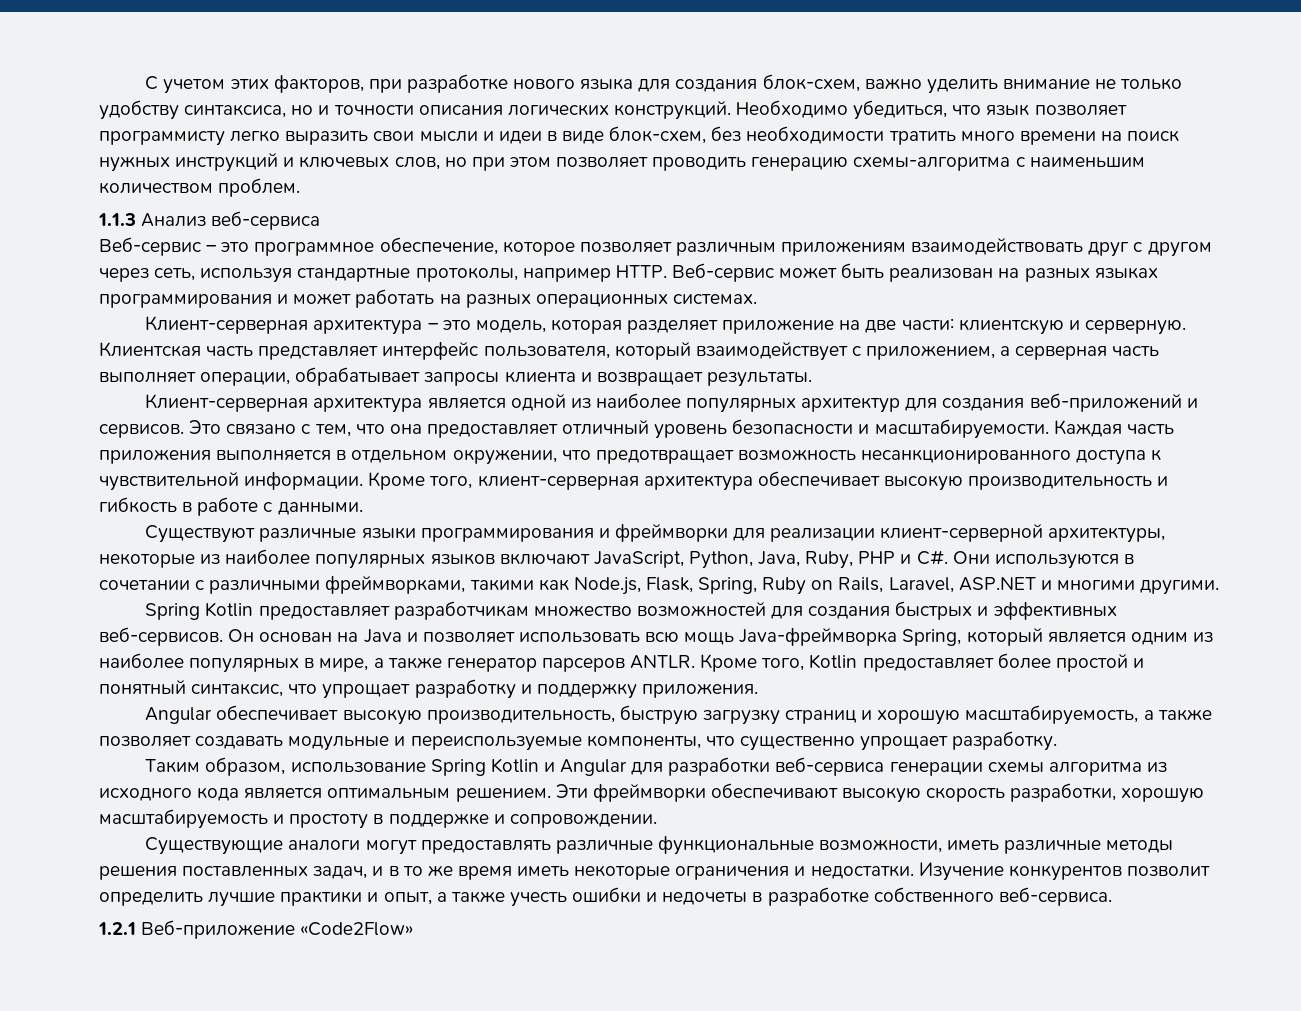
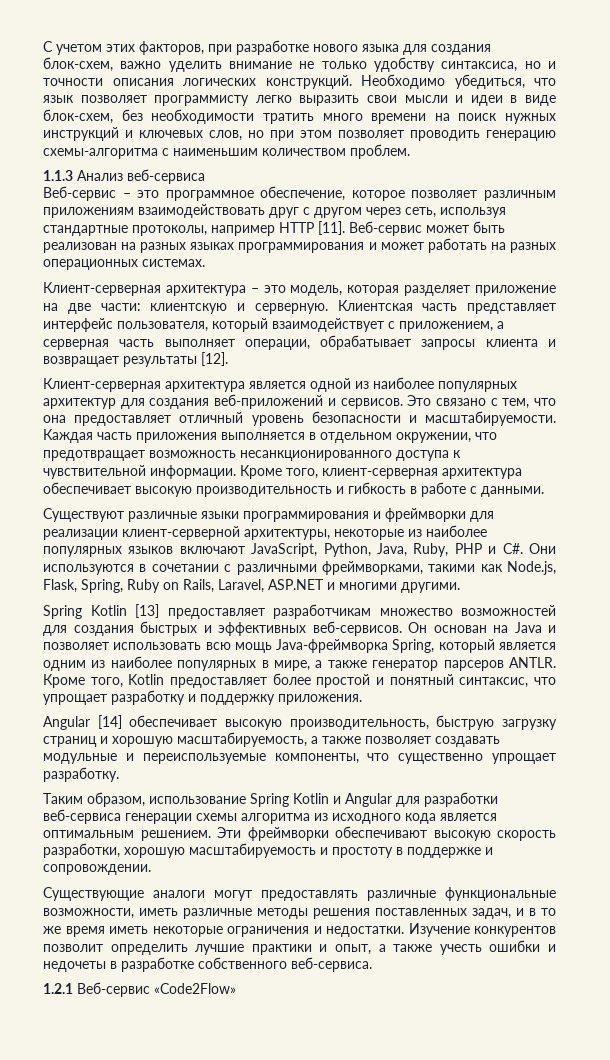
[615,265,667,278] HTTP. -> [279,221,345,235] HTTP [11].
[706,372,812,387] результаты. -> [123,352,228,367] результаты [12].
(254, 609) none -> [135,604,159,618] [13]
(213, 715) none -> [97,715,122,729] [14]
[141,920,296,939] Веб-приложение -> [77,982,150,997] Веб-сервис

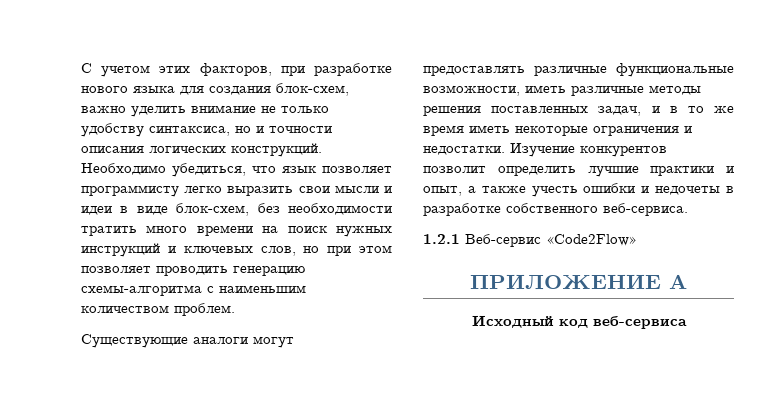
[43,169,205,184] [43,186,556,201] [43,204,506,218] [43,221,505,236] [43,238,556,253] [43,259,205,270] [43,282,556,296] [43,300,556,314] [43,318,504,332] [43,335,556,350] [43,352,228,367] [43,377,517,392] [43,394,556,409] [43,411,556,426] [43,429,497,443] [43,450,461,461] [43,465,522,479] [43,482,544,497] [43,508,494,522] [43,525,487,540] [43,543,556,557] [43,561,556,575] [43,579,460,593] [43,604,556,619] [43,621,556,636] [43,639,556,653] [43,656,556,671] [43,673,556,688] [43,690,362,705] [43,715,557,730] [43,732,500,747] [43,753,556,764] [43,767,119,782] [43,792,498,807] [43,809,497,824] [43,826,556,841] [43,843,493,858] [43,864,151,875] // 1.1.3 Анализ веб-сервиса // Веб-сервис – это программное обеспечение, которое позволяет различным приложениям взаимодействовать друг с другом через сеть, используя стандартные протоколы, например HTTP [11]. Веб-сервис может быть реализован на разных языках программирования и может работать на разных операционных системах. // Клиент-серверная архитектура – это модель, которая разделяет приложение на две части: клиентскую и серверную. Клиентская часть представляет интерфейс пользователя, который взаимодействует с приложением, а серверная часть выполняет операции, обрабатывает запросы клиента и возвращает результаты [12]. // Клиент-серверная архитектура является одной из наиболее популярных архитектур для создания веб-приложений и сервисов. Это связано с тем, что она предоставляет отличный уровень безопасности и масштабируемости. Каждая часть приложения выполняется в отдельном окружении, что предотвращает возможность несанкционированного доступа к чувствительной информации. Кроме того, клиент-серверная архитектура обеспечивает высокую производительность и гибкость в работе с данными. // Существуют различные языки программирования и фреймворки для реализации клиент-серверной архитектуры, некоторые из наиболее популярных языков включают JavaScript, Python, Java, Ruby, PHP и C#. Они используются в сочетании с различными фреймворками, такими как Node.js, Flask, Spring, Ruby on Rails, Laravel, ASP.NET и многими другими. // Spring Kotlin [13] предоставляет разработчикам множество возможностей для создания быстрых и эффективных веб-сервисов. Он основан на Java и позволяет использовать всю мощь Java-фреймворка Spring, который является одним из наиболее популярных в мире, а также генератор парсеров ANTLR. Кроме того, Kotlin предоставляет более простой и понятный синтаксис, что упрощает разработку и поддержку приложения. // Angular [14] обеспечивает высокую производительность, быструю загрузку страниц и хорошую масштабируемость, а также позволяет создавать модульные и переиспользуемые компоненты, что существенно упрощает разработку. // Таким образом, использование Spring Kotlin и Angular для разработки веб-сервиса генерации схемы алгоритма из исходного кода является оптимальным решением. Эти фреймворки обеспечивают высокую скорость разработки, хорошую масштабируемость и простоту в поддержке и сопровождении. -> (235, 309) none
(236, 988) none -> [470,274,687,290] [471,315,687,329] // ПРИЛОЖЕНИЕ А // Исходный код веб-сервиса

